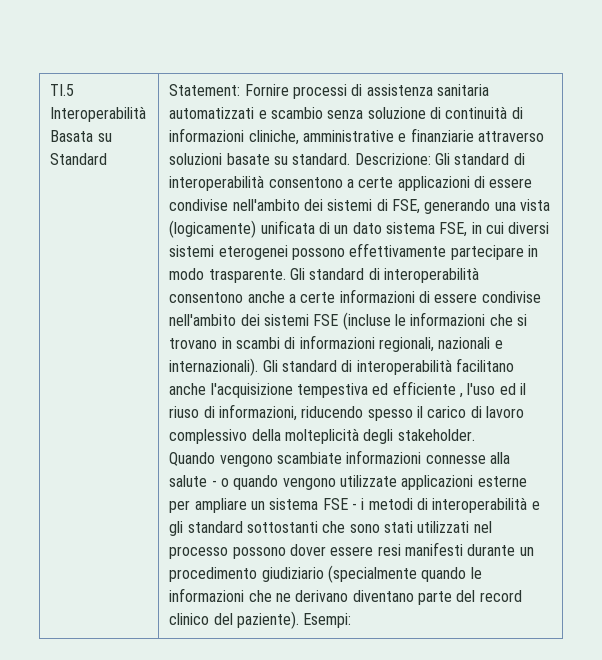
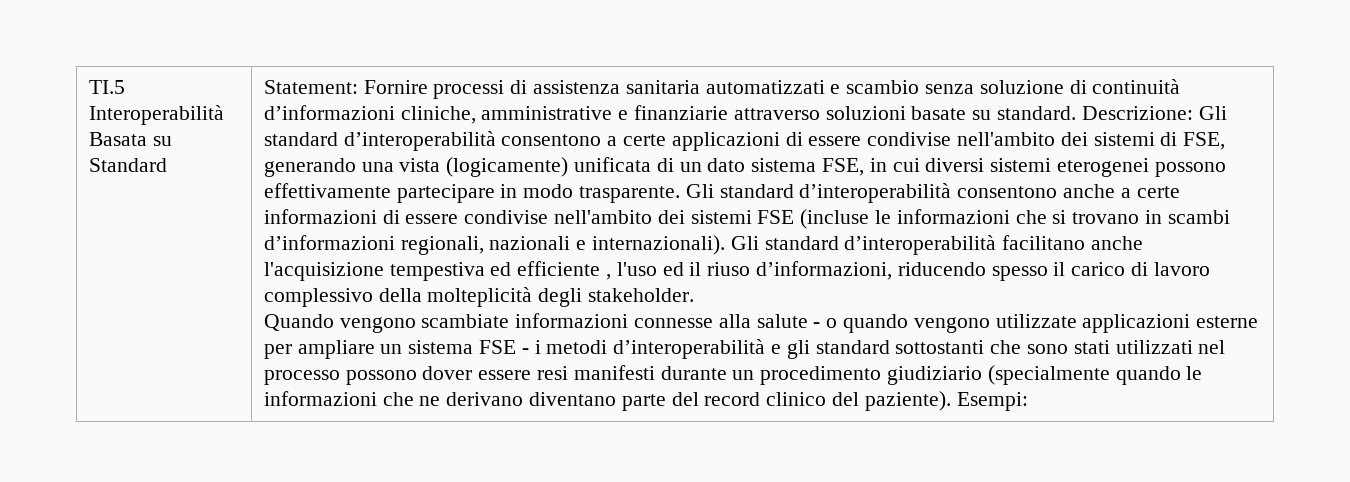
[511,107,523,119] [169,128,245,142] di informazioni -> [263,105,395,120] d’informazioni
[513,153,525,165] [169,175,265,191] di interoperabilità -> [343,131,496,151] d’interoperabilità
[368,267,479,283] di interoperabilità -> [799,183,952,203] d’interoperabilità
[284,335,375,349] di informazioni -> [263,235,395,250] d’informazioni
[341,359,452,375] di interoperabilità -> [844,235,997,255] d’interoperabilità
[203,404,297,421] di informazioni, -> [756,261,893,280] d’informazioni,
[416,497,528,513] di interoperabilità -> [613,339,766,359] d’interoperabilità

